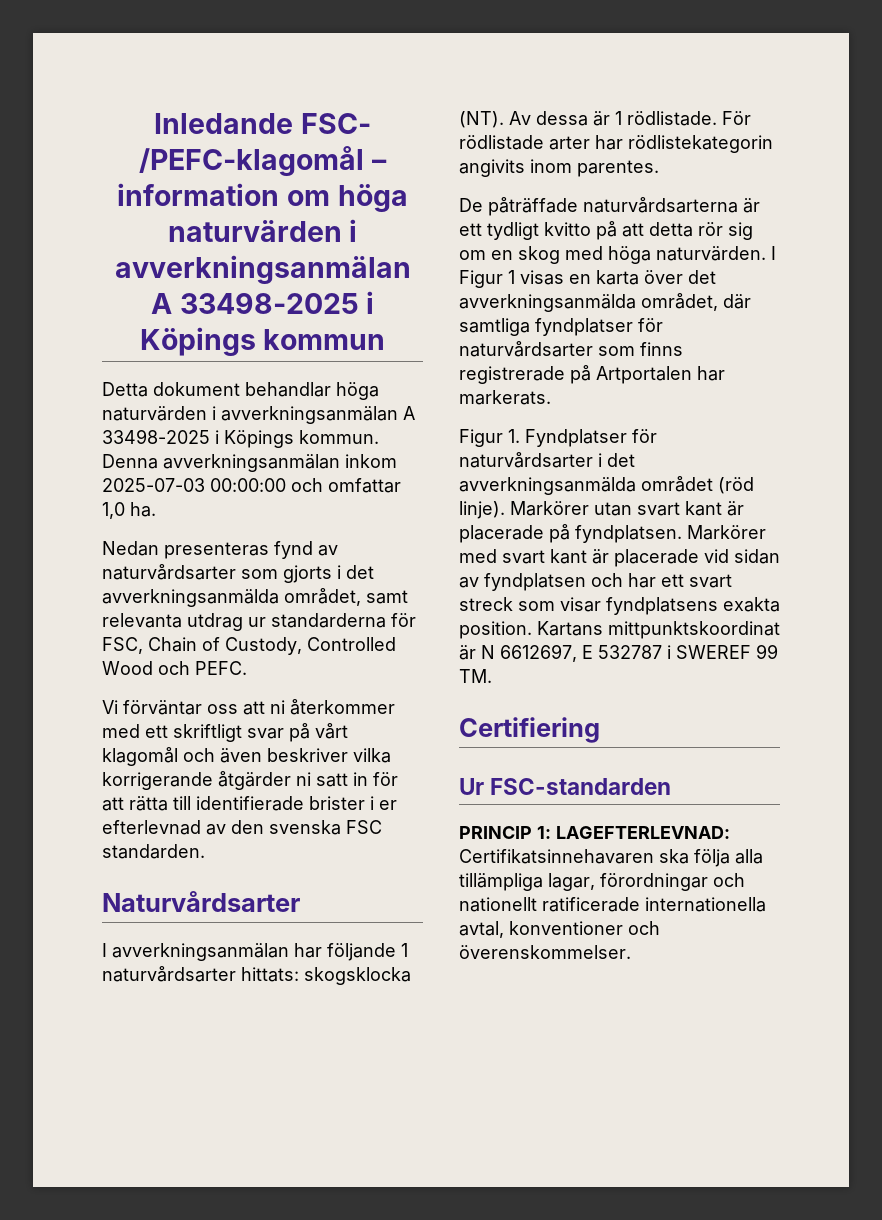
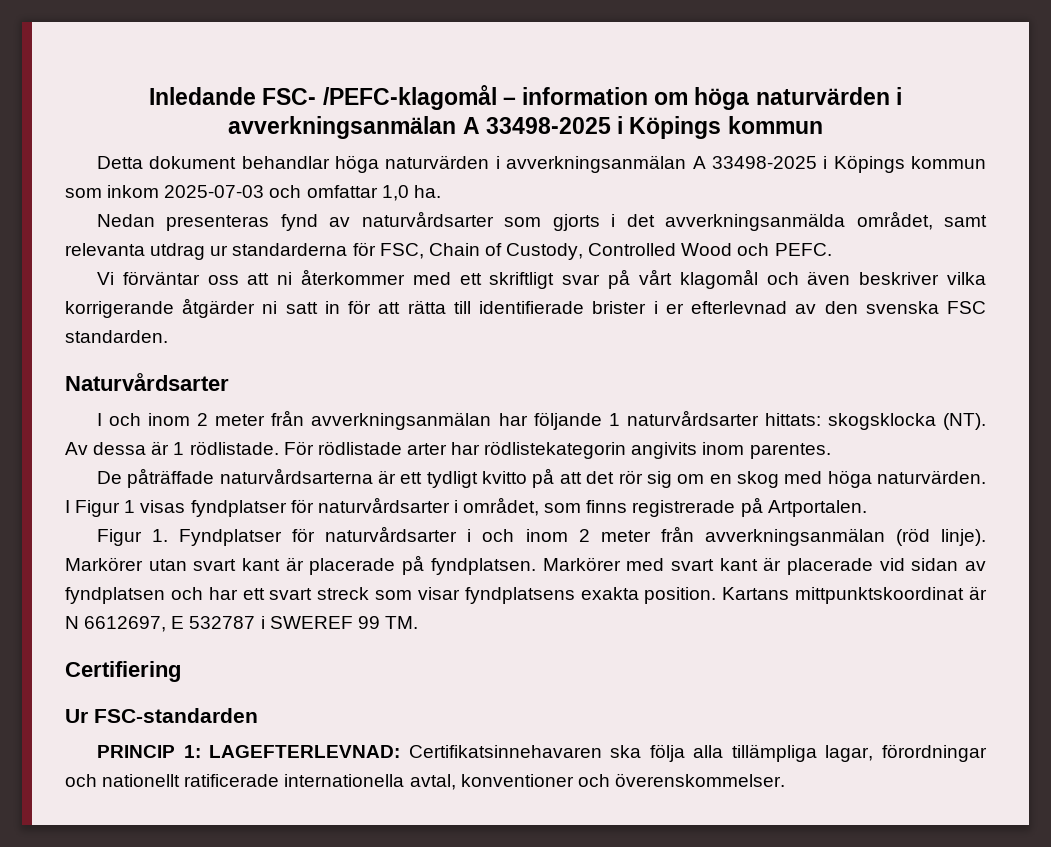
[299,430,379,444] [102,454,340,472] kommun. Denna avverkningsanmälan -> [911,156,987,169] [65,188,102,198] kommun som
[210,478,286,492] 00:00:00 -> (265, 191) none
(107, 950) none -> [109,410,305,426] och inom 2 meter från
[649,222,693,237] detta -> [586,471,615,484] det
[569,270,716,285] [459,293,751,312] [459,318,530,336] en karta över det avverkningsanmälda området, där samtliga -> (186, 506) none
(593, 349) none -> [453,497,540,516] i området,
[596,366,725,384] [459,390,551,405] Artportalen har markerats. -> [767,500,867,517] Artportalen.
[607,453,635,467] [459,476,713,495] det avverkningsanmälda området -> [482,526,885,546] och inom 2 meter från avverkningsanmälan

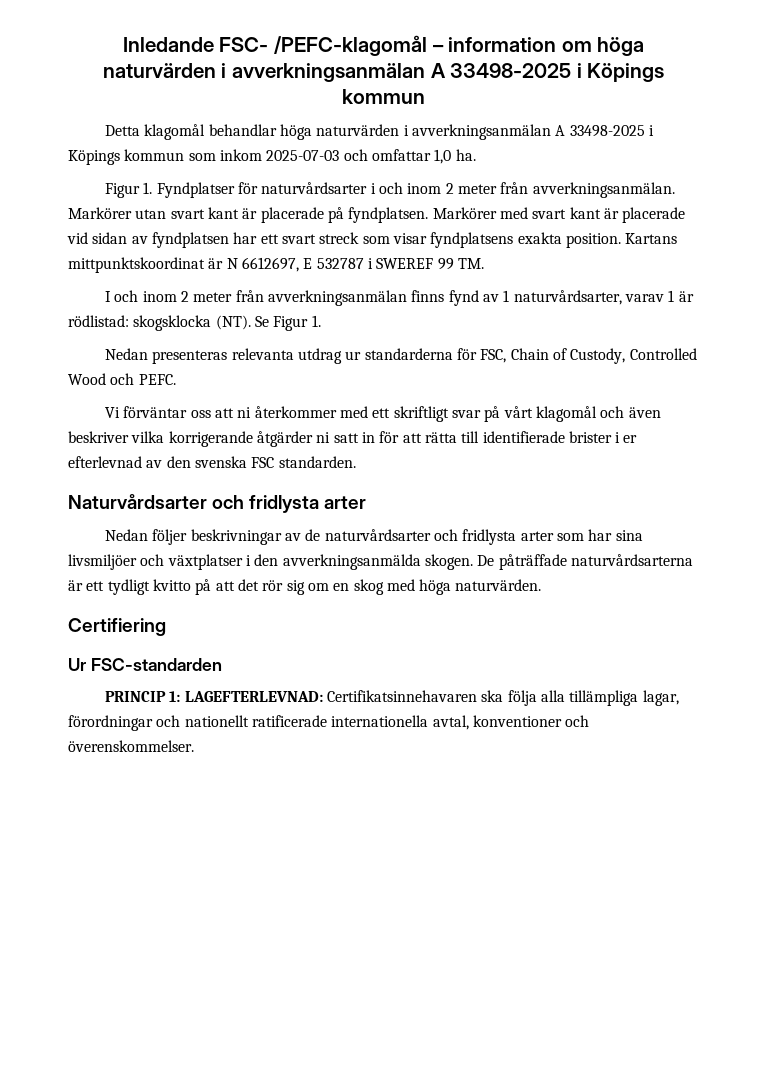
[149,156,237,169] dokument -> [144,124,206,140] klagomål
[96,211,987,231] Nedan presenteras fynd av naturvårdsarter som gjorts i det avverkningsanmälda området, samt -> [105,182,675,198] [68,207,686,223] [67,232,678,248] [68,257,484,273] [105,290,694,306] [68,315,321,331] [105,348,228,364] Figur 1. Fyndplatser för naturvårdsarter i och inom 2 meter från avverkningsanmälan. Markörer utan svart kant är placerade på fyndplatsen. Markörer med svart kant är placerade vid sidan av fyndplatsen har ett svart streck som visar fyndplatsens exakta position. Kartans mittpunktskoordinat är N 6612697, E 532787 i SWEREF 99 TM. // I och inom 2 meter från avverkningsanmälan finns fynd av 1 naturvårdsarter, varav 1 är rödlistad: skogsklocka (NT). Se Figur 1. // Nedan presenteras
[96,410,986,430] [65,441,831,459] // I och inom 2 meter från avverkningsanmälan har följande 1 naturvårdsarter hittats: skogsklocka (NT). Av dessa är 1 rödlistade. För rödlistade arter har rödlistekategorin angivits inom parentes. // -> [212,495,367,513] [105,529,643,545] [68,554,473,570] och fridlysta arter // Nedan följer beskrivningar av de naturvårdsarter och fridlysta arter som har sina livsmiljöer och växtplatser i den avverkningsanmälda skogen.
[65,497,867,517] [96,526,986,546] [65,555,986,575] [65,586,987,604] [65,616,418,632] I Figur 1 visas fyndplatser för naturvårdsarter i området, som finns registrerade på Artportalen. // Figur 1. Fyndplatser för naturvårdsarter i och inom 2 meter från avverkningsanmälan (röd linje). Markörer utan svart kant är placerade på fyndplatsen. Markörer med svart kant är placerade vid sidan av fyndplatsen och har ett svart streck som visar fyndplatsens exakta position. Kartans mittpunktskoordinat är N 6612697, E 532787 i SWEREF 99 TM. -> (542, 585) none

